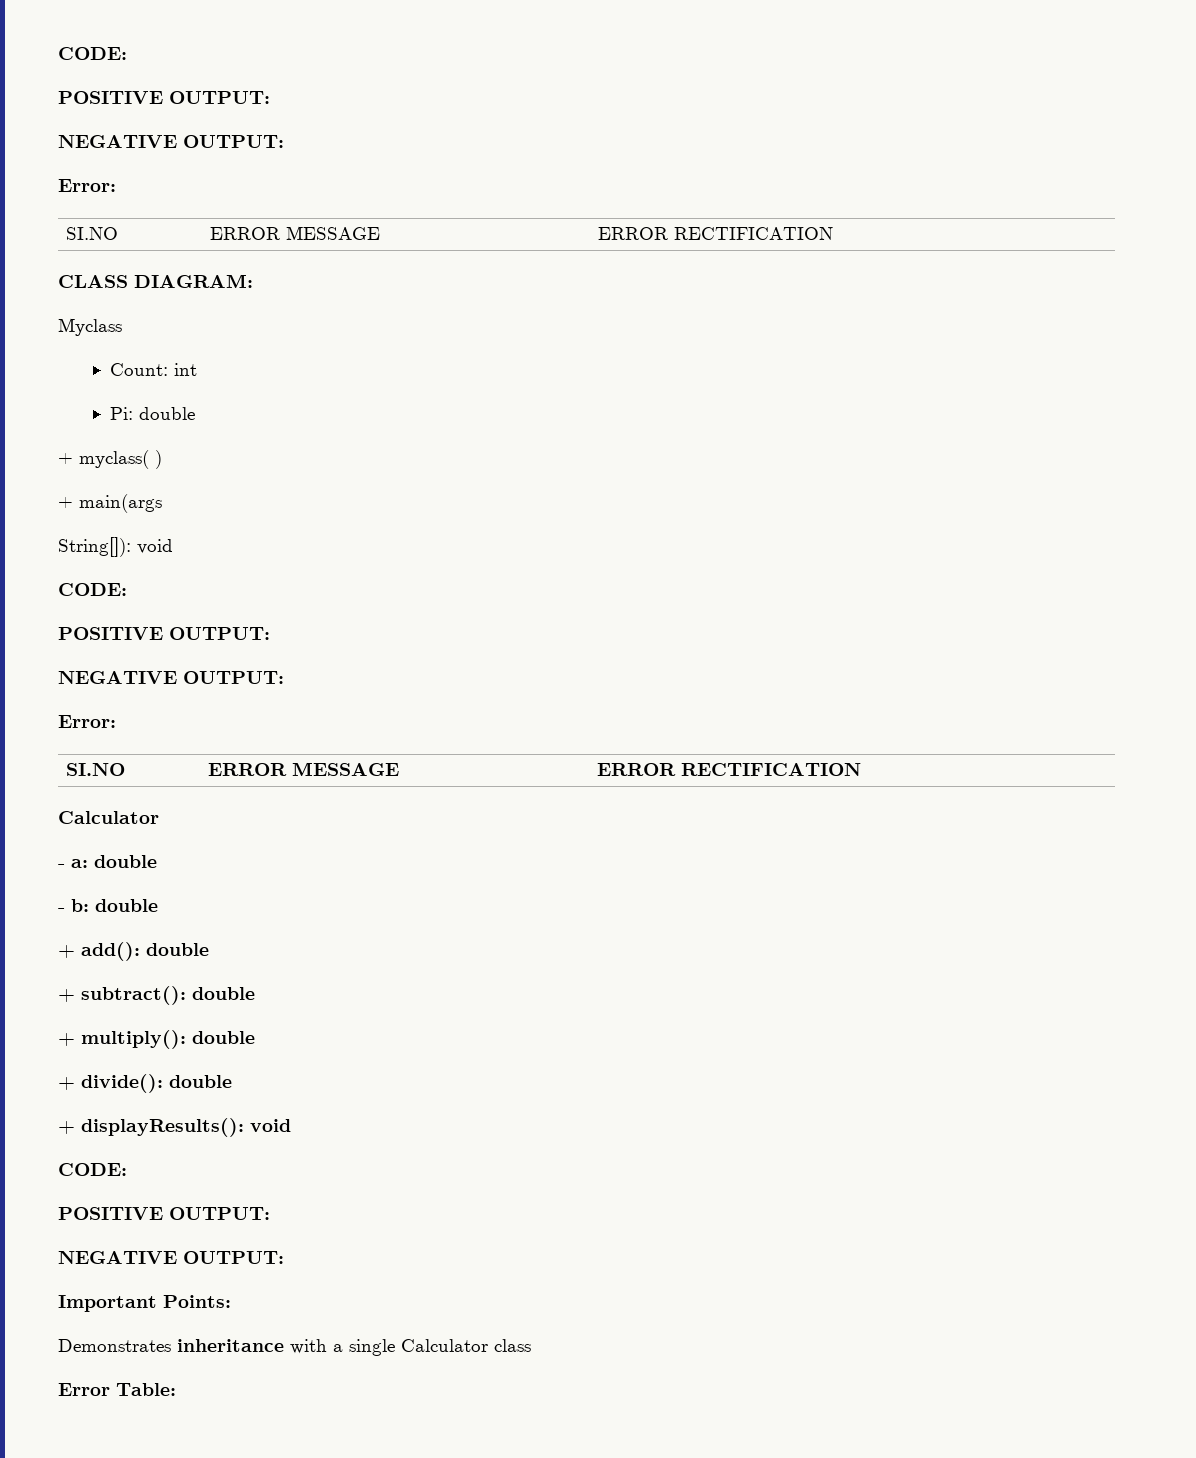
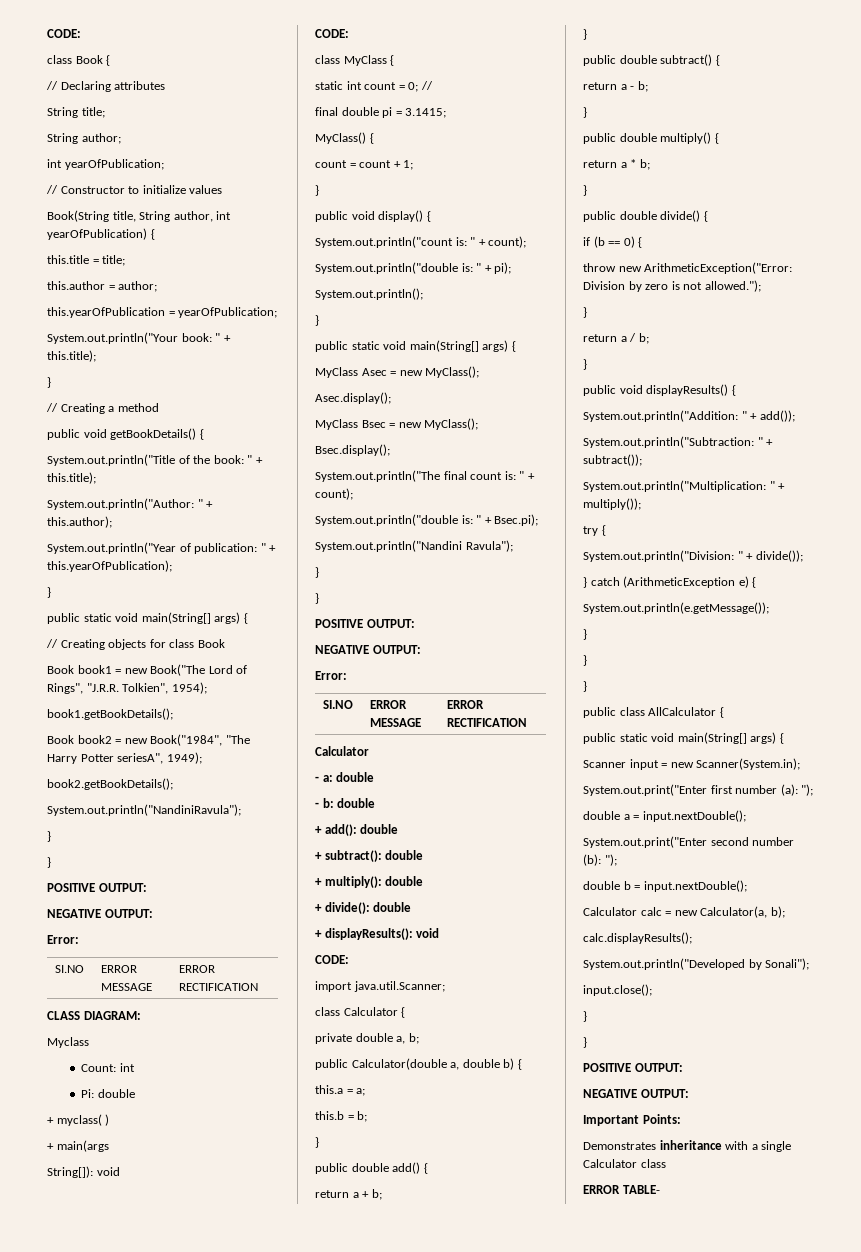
[58,47,127,60] CODE: -> [47,29,81,38] [47,55,111,66] [46,81,166,92] [47,107,105,118] [47,133,121,144] [47,159,164,170] [46,185,223,194] [47,210,232,222] [47,228,155,240] [47,255,126,266] [47,281,158,292] [47,307,278,318] [47,332,231,344] [47,350,96,362] [47,377,51,388] [46,403,159,414] [47,428,204,440] [47,454,263,466] [47,472,96,484] [47,498,214,510] [47,516,112,528] [47,542,277,554] [47,560,172,572] [47,587,51,598] [47,612,248,624] [46,639,225,650] [47,664,248,676] [47,682,207,694] [47,708,173,720] [47,734,250,746] [47,752,202,764] [47,778,173,790] [47,804,241,816] [47,831,51,842] [47,857,51,868] CODE: // class Book { // // Declaring attributes // String title; // String author; // int yearOfPublication; // // Constructor to initialize values // Book(String title, String author, int yearOfPublication) { // this.title = title; // this.author = author; // this.yearOfPublication = yearOfPublication; // System.out.println("Your book: " + this.title); // } // // Creating a method // public void getBookDetails() { // System.out.println("Title of the book: " + this.title); // System.out.println("Author: " + this.author); // System.out.println("Year of publication: " + this.yearOfPublication); // } // public static void main(String[] args) { // // Creating objects for class Book // Book book1 = new Book("The Lord of Rings", "J.R.R. Tolkien", 1954); // book1.getBookDetails(); // Book book2 = new Book("1984", "The Harry Potter seriesA", 1949); // book2.getBookDetails(); // System.out.println("NandiniRavula"); // } // }
(127, 589) none -> [315,55,395,66] [315,81,433,92] [315,107,447,118] [315,132,374,144] [315,160,414,170] [315,185,319,196] [315,210,431,222] [315,236,527,248] [315,262,512,274] [315,288,423,300] [315,315,319,326] [315,340,516,352] [315,366,480,378] [315,392,391,404] [315,418,479,430] [315,444,390,456] [315,470,535,482] [315,488,353,500] [315,514,539,526] [315,540,513,552] [315,567,319,578] [315,593,319,604] // class MyClass { // static int count = 0; // // final double pi = 3.1415; // MyClass() { // count = count + 1; // } // public void display() { // System.out.println("count is: " + count); // System.out.println("double is: " + pi); // System.out.println(); // } // public static void main(String[] args) { // MyClass Asec = new MyClass(); // Asec.display(); // MyClass Bsec = new MyClass(); // Bsec.display(); // System.out.println("The final count is: " + count); // System.out.println("double is: " + Bsec.pi); // System.out.println("Nandini Ravula"); // } // }
(127, 1169) none -> [315,981,445,992] [315,1007,406,1018] [315,1033,419,1044] [315,1058,522,1070] [315,1085,366,1096] [315,1111,368,1122] [315,1137,319,1148] [315,1162,428,1174] [315,1189,382,1200] [583,29,587,40] [583,54,720,66] [583,81,648,92] [583,107,587,118] [583,132,719,144] [583,159,650,170] [583,185,587,196] [583,210,708,222] [583,236,643,248] [583,262,793,274] [583,280,761,292] [583,307,587,318] [583,333,649,344] [583,359,587,370] [583,384,736,396] [583,410,795,422] [583,436,774,448] [583,454,642,466] [583,480,786,492] [583,498,641,510] [583,525,606,536] [583,550,803,562] [583,576,757,588] [583,602,769,614] [583,629,587,640] [583,655,587,666] [583,681,587,692] [583,707,724,718] [583,732,784,744] [583,758,801,770] [583,784,814,796] [583,810,746,822] [583,836,795,848] [583,854,617,866] [583,880,747,892] [583,906,785,918] [583,932,692,944] [583,958,810,970] [583,984,652,996] [583,1011,587,1022] [583,1037,587,1048] // import java.util.Scanner; // class Calculator { // private double a, b; // public Calculator(double a, double b) { // this.a = a; // this.b = b; // } // public double add() { // return a + b; // } // public double subtract() { // return a - b; // } // public double multiply() { // return a * b; // } // public double divide() { // if (b == 0) { // throw new ArithmeticException("Error: Division by zero is not allowed."); // } // return a / b; // } // public void displayResults() { // System.out.println("Addition: " + add()); // System.out.println("Subtraction: " + subtract()); // System.out.println("Multiplication: " + multiply()); // try { // System.out.println("Division: " + divide()); // } catch (ArithmeticException e) { // System.out.println(e.getMessage()); // } // } // } // public class AllCalculator { // public static void main(String[] args) { // Scanner input = new Scanner(System.in); // System.out.print("Enter first number (a): "); // double a = input.nextDouble(); // System.out.print("Enter second number (b): "); // double b = input.nextDouble(); // Calculator calc = new Calculator(a, b); // calc.displayResults(); // System.out.println("Developed by Sonali"); // input.close(); // } // }
[58,1383,176,1396] Error Table: -> [583,1185,660,1194] ERROR TABLE-

